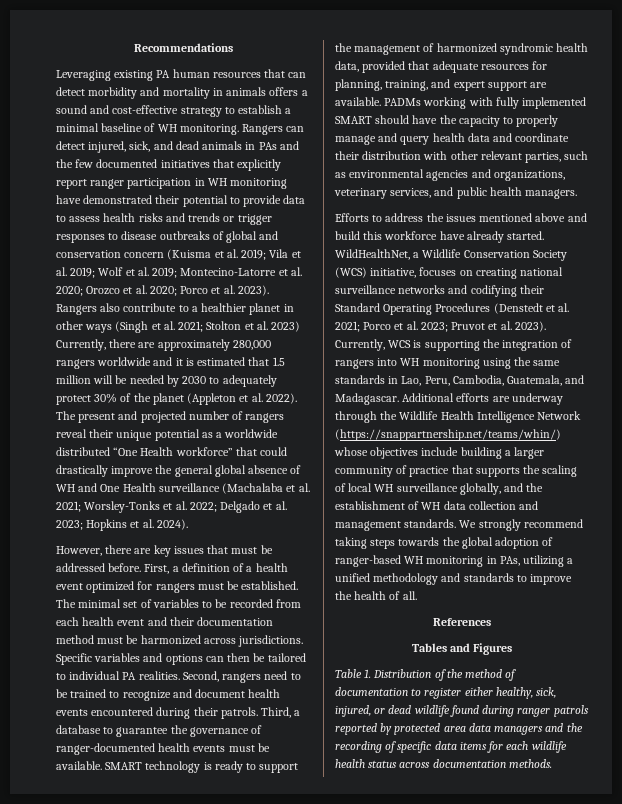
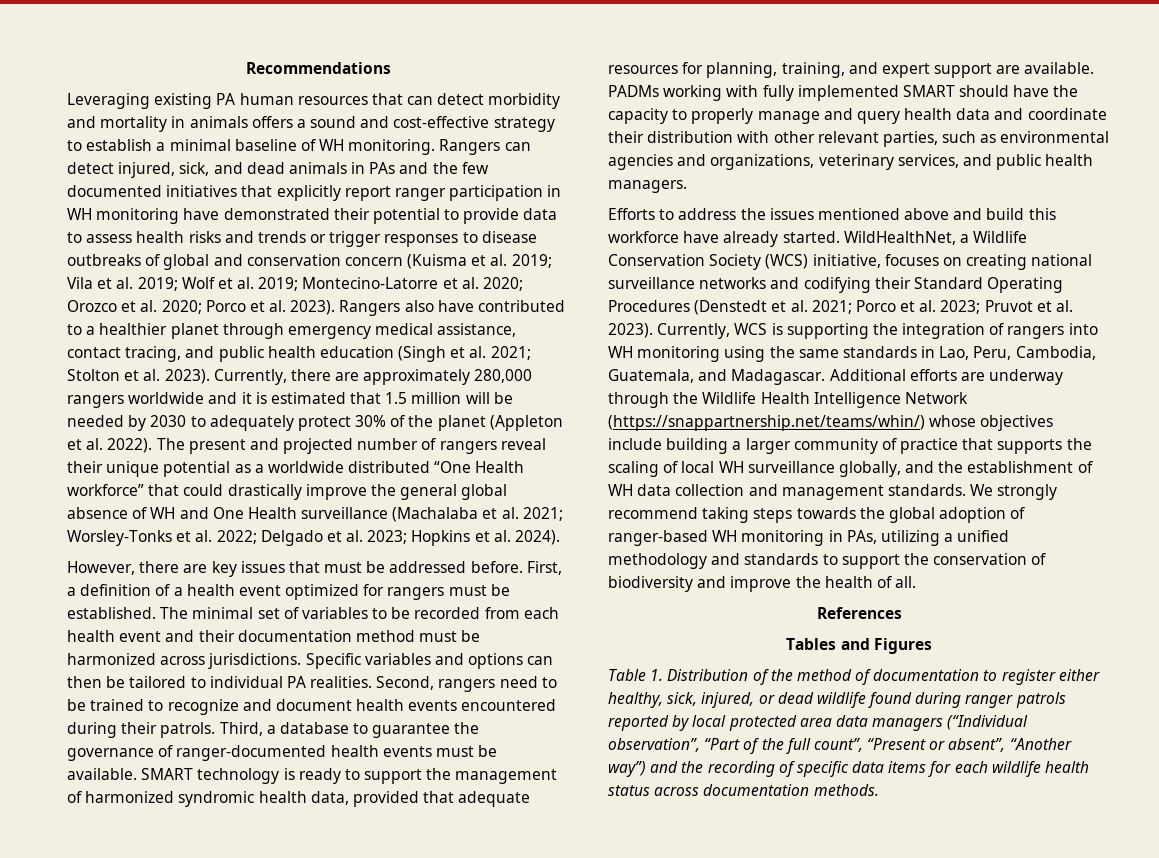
[123,303,177,312] contribute -> [437,300,566,312] have contributed
[283,304,294,312] [56,321,113,333] in other ways -> [222,323,517,339] [67,346,394,362] through emergency medical assistance, contact tracing, and public health education
[271,321,301,332] 2023) -> [164,369,210,384] 2023).
(527, 578) none -> [841,553,1047,569] [608,576,727,592] support the conservation of biodiversity and
(393, 729) none -> [692,715,727,727] local
(544, 730) none -> [947,715,1029,730] [608,738,1072,754] [608,761,646,777] (“Individual observation”, “Part of the full count”, “Present or absent”, “Another way”)

